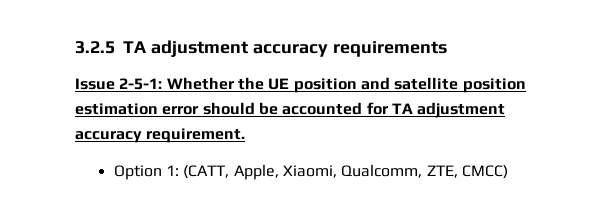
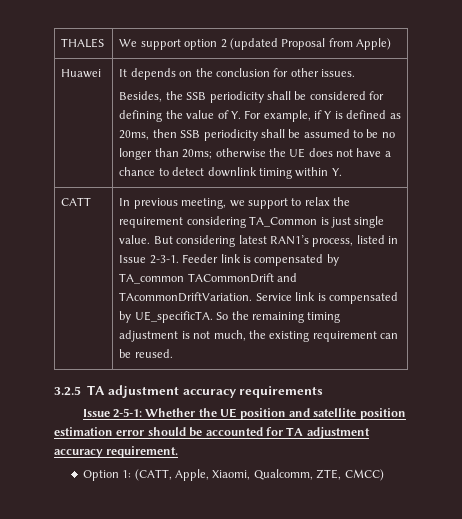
(75, 47) none -> [61,38,105,48] [119,38,392,50] [61,69,102,78] [119,68,356,80] [119,91,385,103] [119,110,401,122] [119,129,395,141] [119,148,391,160] [119,167,342,179] [61,197,92,206] [119,197,351,209] [119,216,385,228] [119,235,399,247] [119,254,339,266] [119,273,298,284] [119,292,398,304] [119,311,341,323] [119,330,399,342] [119,349,173,358] THALES | We support option 2 (updated Proposal from Apple) // Huawei | It depends on the conclusion for other issues. // Besides, the SSB periodicity shall be considered for defining the value of Y. For example, if Y is defined as 20ms, then SSB periodicity shall be assumed to be no longer than 20ms; otherwise the UE does not have a chance to detect downlink timing within Y. // CATT | In previous meeting, we support to relax the requirement considering TA_Common is just single value. But considering latest RAN1’s process, listed in Issue 2-3-1. Feeder link is compensated by TA_common TACommonDrift and TAcommonDriftVariation. Service link is compensated by UE_specificTA. So the remaining timing adjustment is not much, the existing requirement can be reused. //

